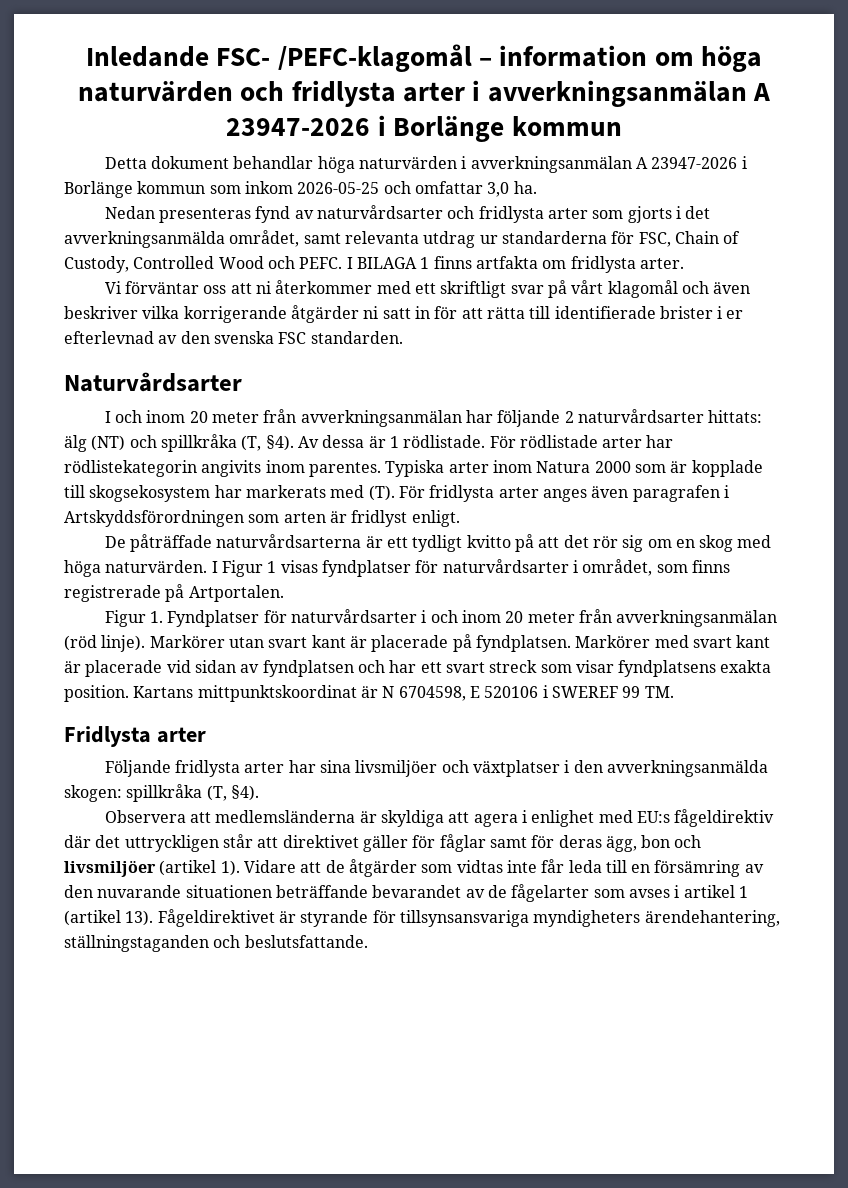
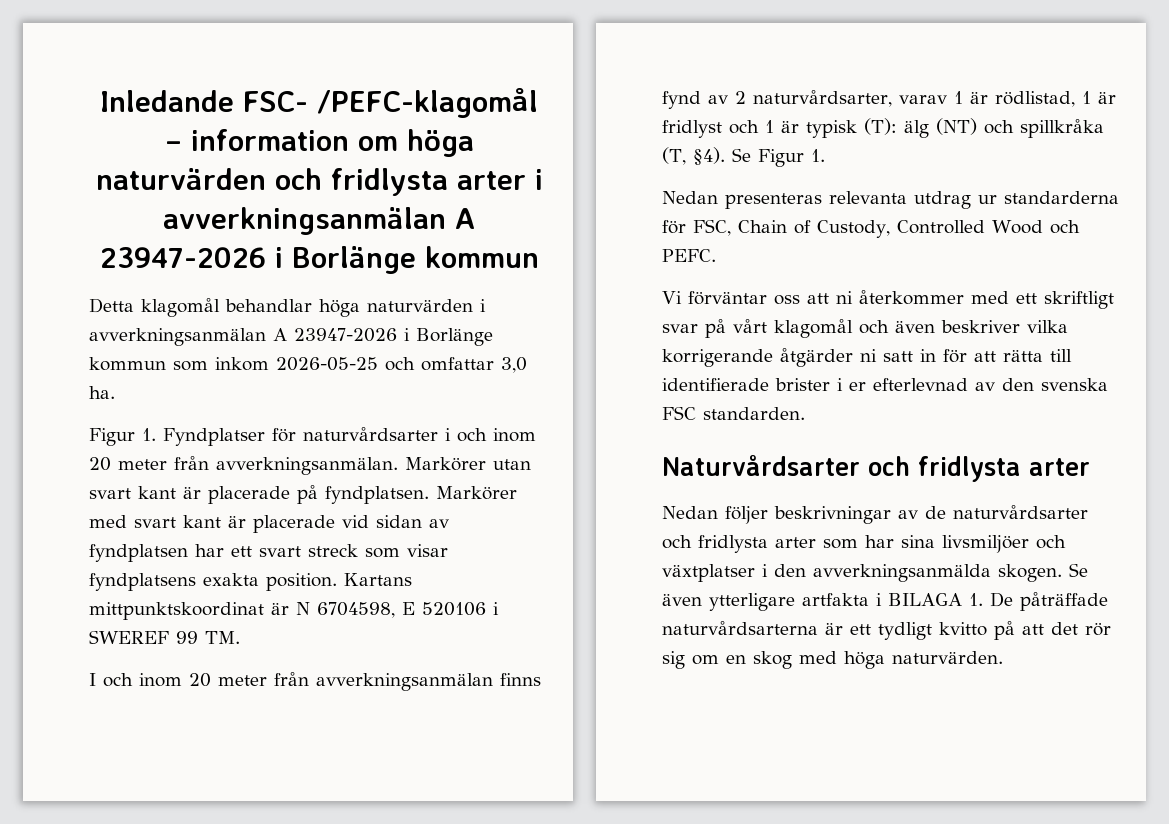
[150,156,229,169] dokument -> [141,298,220,317] klagomål
[104,205,711,223] [64,230,341,248] Nedan presenteras fynd av naturvårdsarter och fridlysta arter som gjorts i det avverkningsanmälda området, samt -> [89,427,536,446] [89,456,531,475] [89,485,517,504] [89,515,449,533] [89,544,448,562] [89,573,412,591] [89,602,499,620] [89,630,240,644] [89,672,541,691] [662,90,1116,109] [662,118,1104,138] [662,147,825,167] [662,191,822,209] Figur 1. Fyndplatser för naturvårdsarter i och inom 20 meter från avverkningsanmälan. Markörer utan svart kant är placerade på fyndplatsen. Markörer med svart kant är placerade vid sidan av fyndplatsen har ett svart streck som visar fyndplatsens exakta position. Kartans mittpunktskoordinat är N 6704598, E 520106 i SWEREF 99 TM. // I och inom 20 meter från avverkningsanmälan finns fynd av 2 naturvårdsarter, varav 1 är rödlistad, 1 är fridlyst och 1 är typisk (T): älg (NT) och spillkråka (T, §4). Se Figur 1. // Nedan presenteras
[346,256,684,273] I BILAGA 1 finns artfakta om fridlysta arter. -> (716, 255) none
[104,409,763,427] [64,434,674,452] [64,460,763,477] [64,485,729,502] [64,510,460,527] // I och inom 20 meter från avverkningsanmälan har följande 2 naturvårdsarter hittats: älg (NT) och spillkråka (T, §4). Av dessa är 1 rödlistade. För rödlistade arter har rödlistekategorin angivits inom parentes. Typiska arter inom Natura 2000 som är kopplade till skogsekosystem har markerats med (T). För fridlysta arter anges även paragrafen i Artskyddsförordningen som arten är fridlyst enligt. // -> [868,456,1090,482] [662,505,1088,524] [662,535,1066,553] [662,563,1088,582] [662,593,983,611] och fridlysta arter // Nedan följer beskrivningar av de naturvårdsarter och fridlysta arter som har sina livsmiljöer och växtplatser i den avverkningsanmälda skogen. Se även ytterligare artfakta i BILAGA 1.
[211,559,730,577] [64,584,284,602] [104,609,778,627] [64,634,771,652] [64,660,772,677] [64,685,674,702] [64,726,206,747] [104,760,768,777] [64,784,259,802] [104,809,775,827] [64,834,702,852] [64,859,764,877] [64,884,748,902] [64,909,780,927] [64,935,368,952] I Figur 1 visas fyndplatser för naturvårdsarter i området, som finns registrerade på Artportalen. // Figur 1. Fyndplatser för naturvårdsarter i och inom 20 meter från avverkningsanmälan (röd linje). Markörer utan svart kant är placerade på fyndplatsen. Markörer med svart kant är placerade vid sidan av fyndplatsen och har ett svart streck som visar fyndplatsens exakta position. Kartans mittpunktskoordinat är N 6704598, E 520106 i SWEREF 99 TM. // Fridlysta arter // Följande fridlysta arter har sina livsmiljöer och växtplatser i den avverkningsanmälda skogen: spillkråka (T, §4). // Observera att medlemsländerna är skyldiga att agera i enlighet med EU:s fågeldirektiv där det uttryckligen står att direktivet gäller för fåglar samt för deras ägg, bon och livsmiljöer (artikel 1). Vidare att de åtgärder som vidtas inte får leda till en försämring av den nuvarande situationen beträffande bevarandet av de fågelarter som avses i artikel 1 (artikel 13). Fågeldirektivet är styrande för tillsynsansvariga myndigheters ärendehantering, ställningstaganden och beslutsfattande. -> (1003, 657) none

